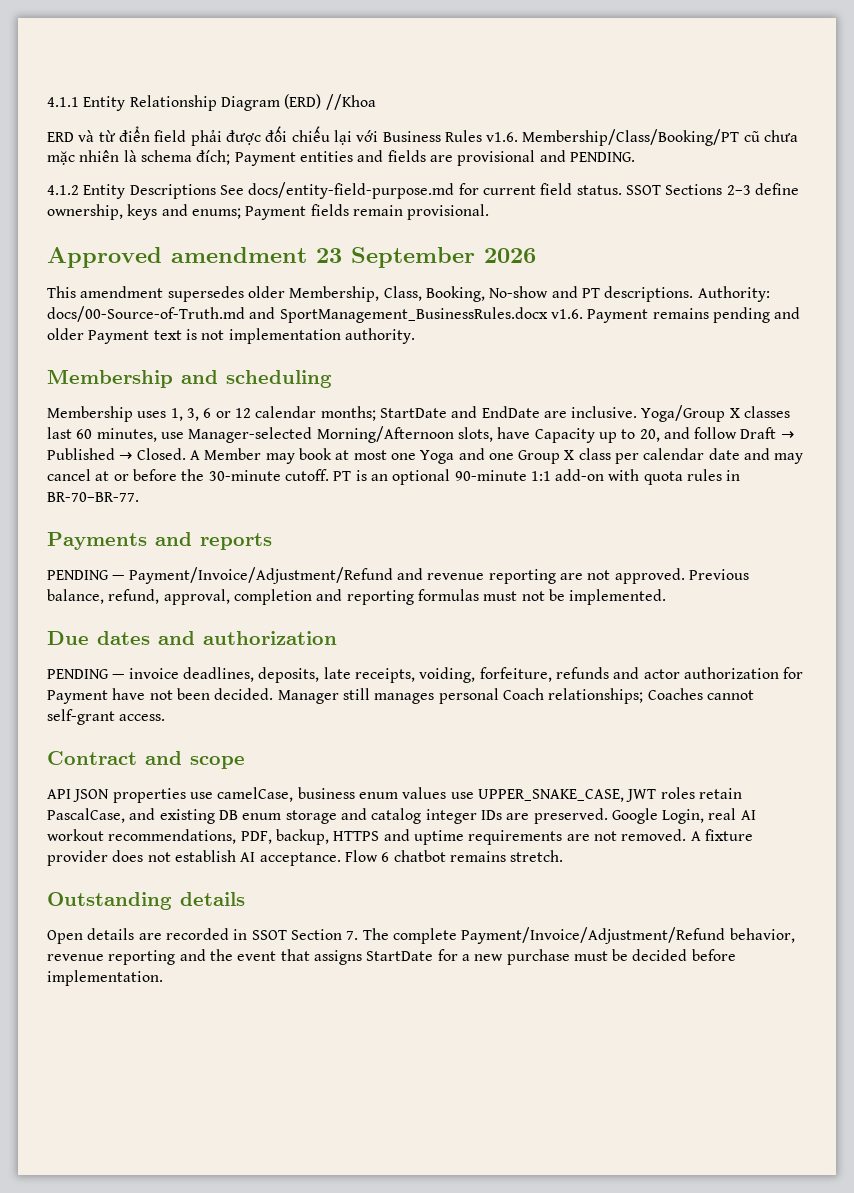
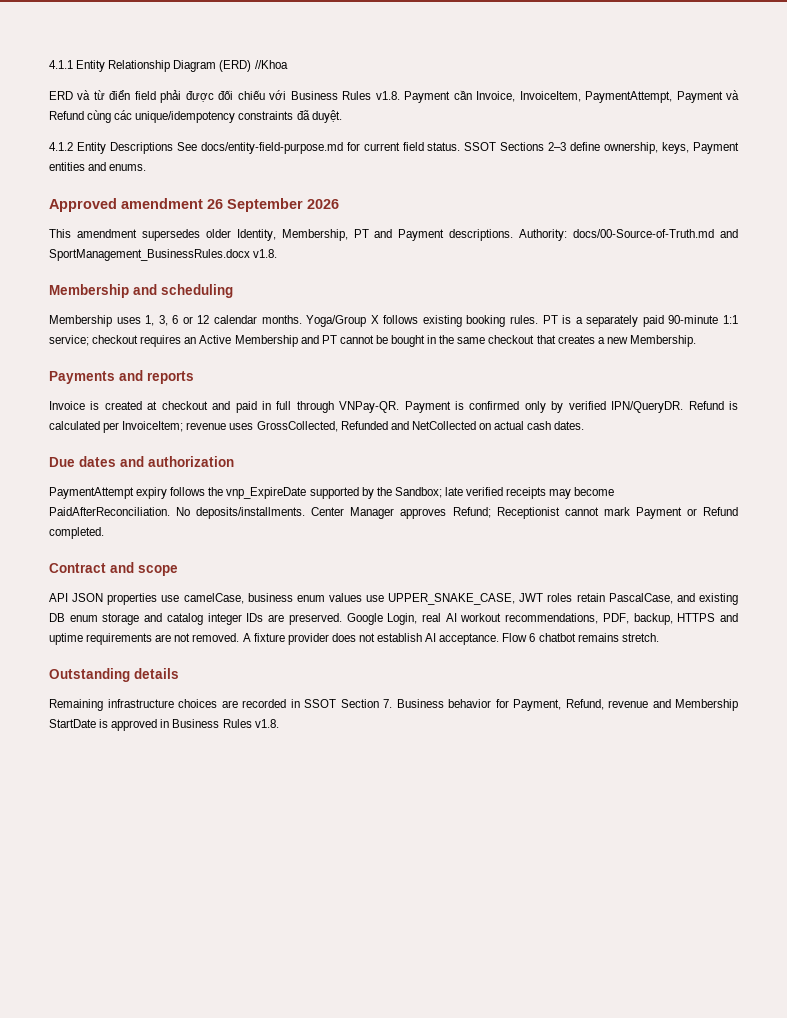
[333,130,352,145] lại -> (265, 95) none
[486,129,799,146] [47,150,635,166] v1.6. Membership/Class/Booking/PT cũ chưa mặc nhiên là schema đích; Payment entities and fields are provisional and PENDING. -> [375,90,740,103] [49,110,342,123] v1.8. Payment cần Invoice, InvoiceItem, PaymentAttempt, Payment và Refund cùng các unique/idempotency constraints đã duyệt.
[127,204,490,220] keys and enums; Payment fields remain provisional. -> [662,142,739,154] [49,162,147,171] keys, Payment entities and enums.
[316,248,342,263] 23 -> [207,199,223,209] 26
[289,286,600,302] Membership, Class, Booking, No-show and PT -> [236,229,445,241] Identity, Membership, PT and Payment
[550,307,801,323] [47,328,415,344] v1.6. Payment remains pending and older Payment text is not implementation authority. -> [253,249,278,258] v1.8.
[320,405,791,422] [47,426,794,443] [47,448,804,464] [47,469,741,485] [47,492,139,502] [47,532,272,550] [47,567,749,584] [47,589,667,605] [47,631,337,645] [47,667,804,683] [47,688,754,704] [47,709,166,725] months; StartDate and EndDate are inclusive. Yoga/Group X classes last 60 minutes, use Manager-selected Morning/Afternoon slots, have Capacity up to 20, and follow Draft → Published → Closed. A Member may book at most one Yoga and one Group X class per calendar date and may cancel at or before the 30-minute cutoff. PT is an optional 90-minute 1:1 add-on with quota rules in BR-70–BR-77. // Payments and reports // PENDING — Payment/Invoice/Adjustment/Refund and revenue reporting are not approved. Previous balance, refund, approval, completion and reporting formulas must not be implemented. // Due dates and authorization // PENDING — invoice deadlines, deposits, late receipts, voiding, forfeiture, refunds and actor authorization for Payment have not been decided. Manager still manages personal Coach relationships; Coaches cannot self-grant access. -> [261,315,738,327] [49,335,696,347] [49,370,194,384] [49,401,739,413] [49,421,585,433] [49,456,234,467] [49,487,615,499] [49,507,738,519] [49,527,104,539] months. Yoga/Group X follows existing booking rules. PT is a separately paid 90-minute 1:1 service; checkout requires an Active Membership and PT cannot be bought in the same checkout that creates a new Membership. // Payments and reports // Invoice is created at checkout and paid in full through VNPay-QR. Payment is confirmed only by verified IPN/QueryDR. Refund is calculated per InvoiceItem; revenue uses GrossCollected, Refunded and NetCollected on actual cash dates. // Due dates and authorization // PaymentAttempt expiry follows the vnp_ExpireDate supported by the Sandbox; late verified receipts may become PaidAfterReconciliation. No deposits/installments. Center Manager approves Refund; Receptionist cannot mark Payment or Refund completed.
[47,928,135,944] Open details -> [49,699,217,711] Remaining infrastructure choices
[362,927,795,944] [47,949,736,965] [47,970,163,986] The complete Payment/Invoice/Adjustment/Refund behavior, revenue reporting and the event that assigns StartDate for a new purchase must be decided before implementation. -> [396,699,738,711] [49,719,279,731] Business behavior for Payment, Refund, revenue and Membership StartDate is approved in Business Rules v1.8.

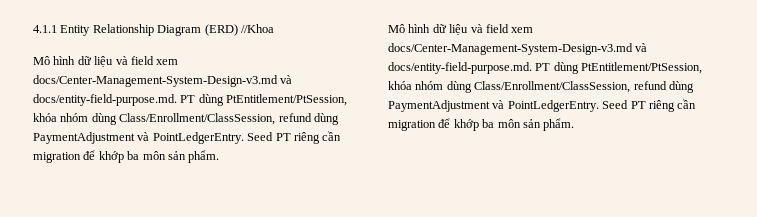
[49,90,740,103] [49,110,342,123] [49,142,739,154] [49,162,147,171] [49,198,339,212] [49,229,738,241] [49,249,278,261] [49,284,233,298] [49,315,738,327] [49,335,696,347] [49,370,194,384] [49,401,739,413] [49,421,585,433] [49,456,234,467] [49,487,615,499] [49,507,738,519] [49,527,104,539] [49,562,178,576] [49,593,738,605] [49,613,738,625] [49,633,659,645] [49,668,179,682] [49,699,738,711] [49,719,279,731] ERD và từ điển field phải được đối chiếu với Business Rules v1.8. Payment cần Invoice, InvoiceItem, PaymentAttempt, Payment và Refund cùng các unique/idempotency constraints đã duyệt. // 4.1.2 Entity Descriptions See docs/entity-field-purpose.md for current field status. SSOT Sections 2–3 define ownership, keys, Payment entities and enums. // Approved amendment 26 September 2026 // This amendment supersedes older Identity, Membership, PT and Payment descriptions. Authority: docs/00-Source-of-Truth.md and SportManagement_BusinessRules.docx v1.8. // Membership and scheduling // Membership uses 1, 3, 6 or 12 calendar months. Yoga/Group X follows existing booking rules. PT is a separately paid 90-minute 1:1 service; checkout requires an Active Membership and PT cannot be bought in the same checkout that creates a new Membership. // Payments and reports // Invoice is created at checkout and paid in full through VNPay-QR. Payment is confirmed only by verified IPN/QueryDR. Refund is calculated per InvoiceItem; revenue uses GrossCollected, Refunded and NetCollected on actual cash dates. // Due dates and authorization // PaymentAttempt expiry follows the vnp_ExpireDate supported by the Sandbox; late verified receipts may become PaidAfterReconciliation. No deposits/installments. Center Manager approves Refund; Receptionist cannot mark Payment or Refund completed. // Contract and scope // API JSON properties use camelCase, business enum values use UPPER_SNAKE_CASE, JWT roles retain PascalCase, and existing DB enum storage and catalog integer IDs are preserved. Google Login, real AI workout recommendations, PDF, backup, HTTPS and uptime requirements are not removed. A fixture provider does not establish AI acceptance. Flow 6 chatbot remains stretch. // Outstanding details // Remaining infrastructure choices are recorded in SSOT Section 7. Business behavior for Payment, Refund, revenue and Membership StartDate is approved in Business Rules v1.8. -> [33,56,179,68] [33,75,293,87] [33,94,348,106] [33,113,339,125] [33,131,342,144] [33,150,220,163] [388,24,534,36] [388,43,648,55] [388,62,703,74] [388,81,694,93] [388,99,697,112] [388,118,575,131] Mô hình dữ liệu và field xem docs/Center-Management-System-Design-v3.md và docs/entity-field-purpose.md. PT dùng PtEntitlement/PtSession, khóa nhóm dùng Class/Enrollment/ClassSession, refund dùng PaymentAdjustment và PointLedgerEntry. Seed PT riêng cần migration để khớp ba môn sản phẩm. // Mô hình dữ liệu và field xem docs/Center-Management-System-Design-v3.md và docs/entity-field-purpose.md. PT dùng PtEntitlement/PtSession, khóa nhóm dùng Class/Enrollment/ClassSession, refund dùng PaymentAdjustment và PointLedgerEntry. Seed PT riêng cần migration để khớp ba môn sản phẩm.

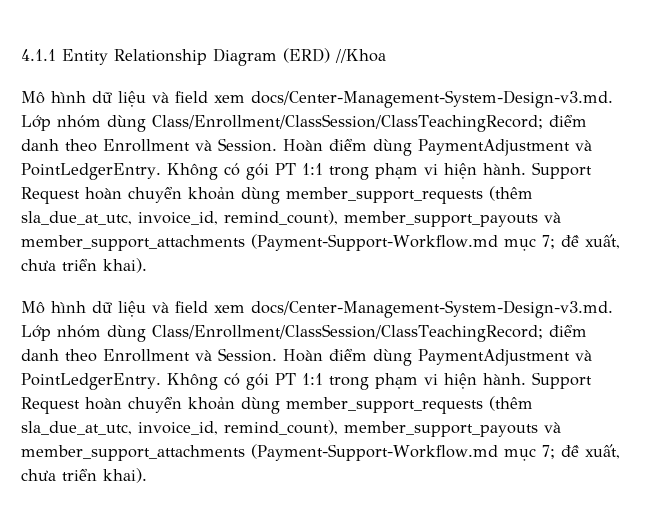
[33,75,293,87] [33,94,348,106] [33,113,339,125] [33,131,342,144] [33,150,220,163] [388,24,534,36] [388,43,648,55] [388,62,703,74] [388,81,694,93] [388,99,697,112] [388,118,575,131] docs/Center-Management-System-Design-v3.md và docs/entity-field-purpose.md. PT dùng PtEntitlement/PtSession, khóa nhóm dùng Class/Enrollment/ClassSession, refund dùng PaymentAdjustment và PointLedgerEntry. Seed PT riêng cần migration để khớp ba môn sản phẩm. // Mô hình dữ liệu và field xem docs/Center-Management-System-Design-v3.md và docs/entity-field-purpose.md. PT dùng PtEntitlement/PtSession, khóa nhóm dùng Class/Enrollment/ClassSession, refund dùng PaymentAdjustment và PointLedgerEntry. Seed PT riêng cần migration để khớp ba môn sản phẩm. -> [251,90,613,108] [21,114,587,132] [21,138,592,156] [21,162,592,180] [21,186,533,204] [21,210,561,227] [21,234,620,251] [21,258,147,273] [21,300,613,318] [21,324,587,342] [21,348,592,366] [21,372,592,390] [21,396,533,414] [21,420,561,437] [21,444,620,461] [21,468,147,483] docs/Center-Management-System-Design-v3.md. Lớp nhóm dùng Class/Enrollment/ClassSession/ClassTeachingRecord; điểm danh theo Enrollment và Session. Hoàn điểm dùng PaymentAdjustment và PointLedgerEntry. Không có gói PT 1:1 trong phạm vi hiện hành. Support Request hoàn chuyển khoản dùng member_support_requests (thêm sla_due_at_utc, invoice_id, remind_count), member_support_payouts và member_support_attachments (Payment-Support-Workflow.md mục 7; đề xuất, chưa triển khai). // Mô hình dữ liệu và field xem docs/Center-Management-System-Design-v3.md. Lớp nhóm dùng Class/Enrollment/ClassSession/ClassTeachingRecord; điểm danh theo Enrollment và Session. Hoàn điểm dùng PaymentAdjustment và PointLedgerEntry. Không có gói PT 1:1 trong phạm vi hiện hành. Support Request hoàn chuyển khoản dùng member_support_requests (thêm sla_due_at_utc, invoice_id, remind_count), member_support_payouts và member_support_attachments (Payment-Support-Workflow.md mục 7; đề xuất, chưa triển khai).

